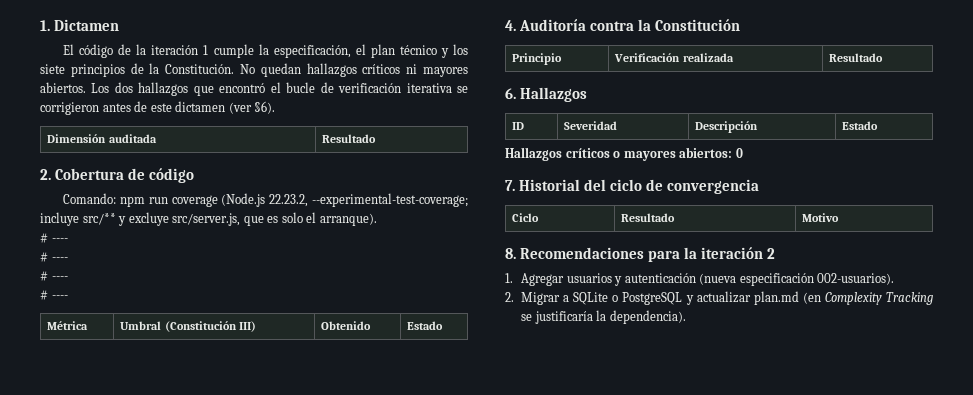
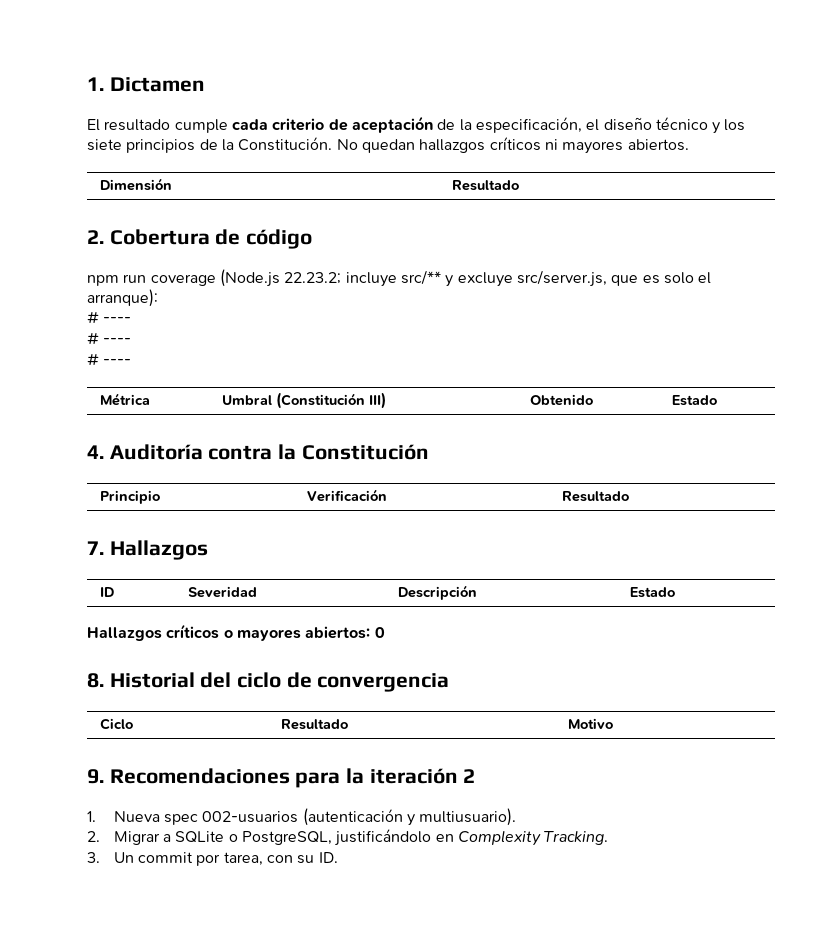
[79,44,254,58] código de la iteración 1 cumple -> [104,116,456,133] resultado cumple cada criterio de aceptación de
[370,44,395,58] plan -> [603,117,652,131] diseño
[91,82,468,96] [40,101,276,115] Los dos hallazgos que encontró el bucle de verificación iterativa se corrigieron antes de este dictamen (ver §6). -> (689, 145) none
[108,134,157,143] auditada -> (172, 184) none
[63,193,117,204] Comando: -> (313, 239) none
[269,193,468,207] 22.23.2, --experimental-test-coverage; -> [284,272,342,284] 22.23.2;
[319,213,377,226] [40,233,68,243] arranque). // # ---- -> [87,289,158,307] arranque):
[682,53,734,62] [829,53,884,62] [505,88,516,99] realizada | Resultado // 6. -> [561,491,629,502] [87,541,104,555] | Resultado // 7.
[505,180,515,191] 7. -> [87,673,104,688] 8.
[505,248,516,259] 8. -> [87,769,104,784] 9.
[521,273,895,286] Agregar usuarios y autenticación (nueva especificación 002-usuarios). -> [113,808,517,826] Nueva spec 002-usuarios (autenticación y multiusuario).
[622,291,933,305] [521,310,686,324] PostgreSQL y actualizar plan.md (en Complexity Tracking se justificaría la dependencia). -> [241,829,609,846] [87,852,338,866] PostgreSQL, justificándolo en Complexity Tracking. // 3. Un commit por tarea, con su ID.

